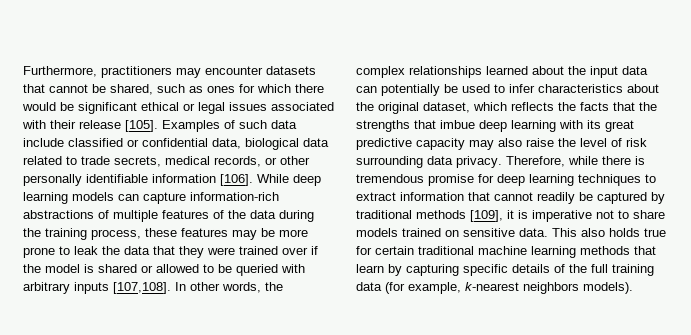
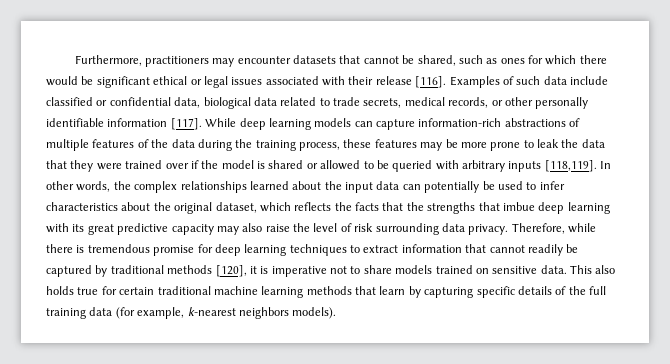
[125,120,158,132] [105]. -> [415,76,447,88] [116].
[220,174,253,186] [106]. -> [170,118,202,130] [117].
[113,282,171,294] [107,108]. -> [544,160,597,172] [118,119].
[470,210,503,222] [109], -> [215,265,247,277] [120],

